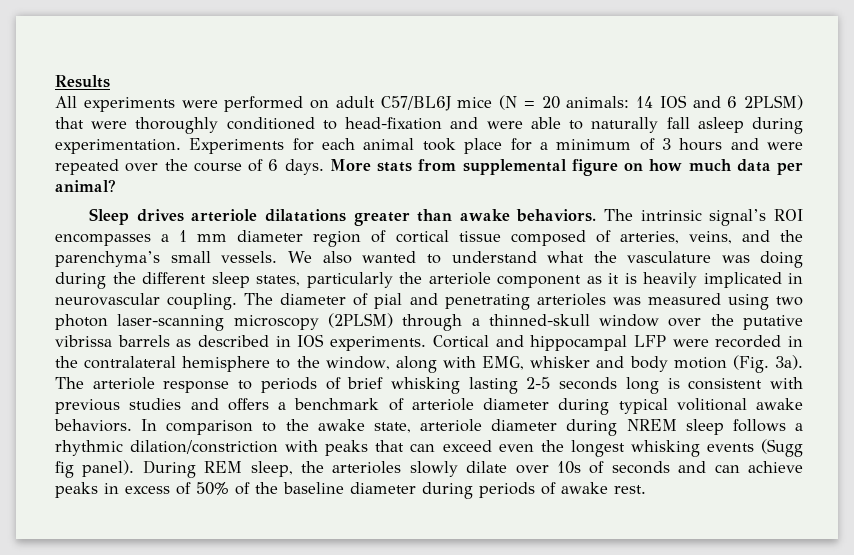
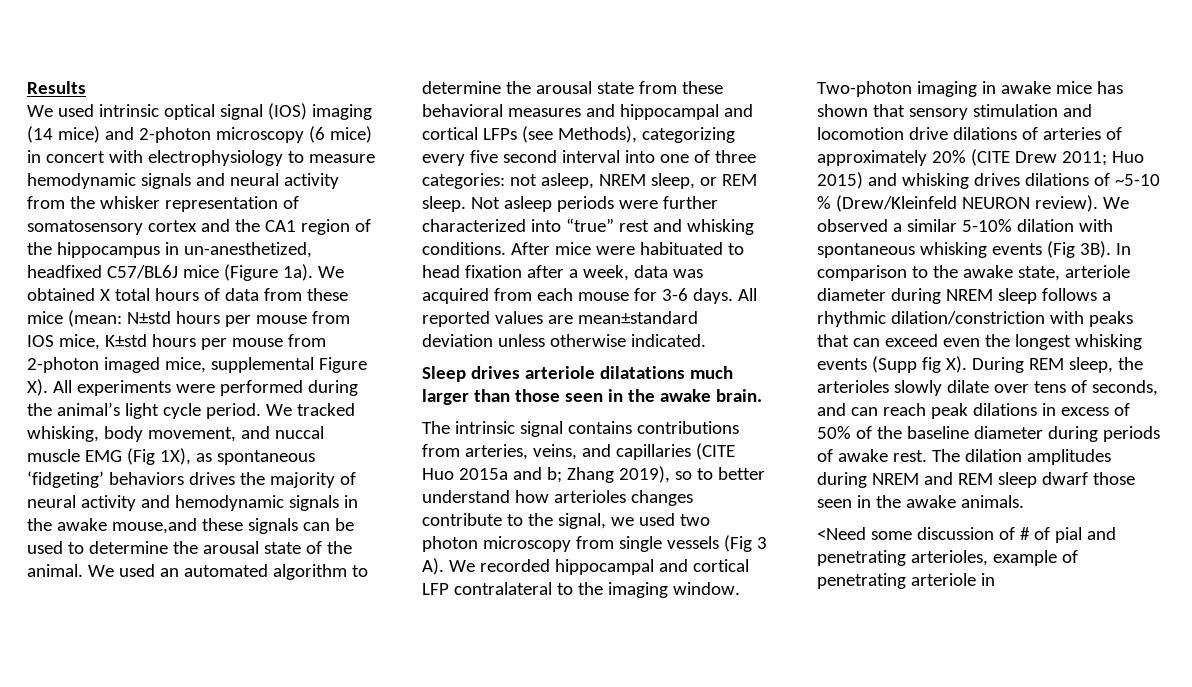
[55,95,803,112] [55,117,804,134] [55,138,803,154] [55,159,803,176] [55,179,116,193] [88,208,803,226] [55,230,803,247] [55,251,803,268] [55,272,803,289] [55,293,803,310] [55,313,803,331] [55,334,804,351] [55,355,803,373] [55,377,803,394] [55,398,803,415] [54,419,132,432] All experiments were performed on adult C57/BL6J mice (N = 20 animals: 14 IOS and 6 2PLSM) that were thoroughly conditioned to head-fixation and were able to naturally fall asleep during experimentation. Experiments for each animal took place for a minimum of 3 hours and were repeated over the course of 6 days. More stats from supplemental figure on how much data per animal? // Sleep drives arteriole dilatations greater than awake behaviors. The intrinsic signal’s ROI encompasses a 1 mm diameter region of cortical tissue composed of arteries, veins, and the parenchyma’s small vessels. We also wanted to understand what the vasculature was doing during the different sleep states, particularly the arteriole component as it is heavily implicated in neurovascular coupling. The diameter of pial and penetrating arterioles was measured using two photon laser-scanning microscopy (2PLSM) through a thinned-skull window over the putative vibrissa barrels as described in IOS experiments. Cortical and hippocampal LFP were recorded in the contralateral hemisphere to the window, along with EMG, whisker and body motion (Fig. 3a). The arteriole response to periods of brief whisking lasting 2-5 seconds long is consistent with previous studies and offers a benchmark of arteriole diameter during typical volitional awake behaviors. -> [27,103,372,120] [27,126,372,143] [27,150,375,166] [27,173,339,189] [27,196,299,212] [27,219,371,235] [27,242,312,258] [27,264,344,281] [27,288,348,301] [27,310,350,327] [27,334,326,350] [27,357,367,373] [27,379,358,396] [27,402,355,419] [27,426,324,442] [27,448,315,465] [27,471,356,488] [27,495,358,511] [27,518,354,534] [27,541,352,554] [27,564,368,580] [422,81,723,94] [422,104,753,120] [422,126,735,143] [422,150,756,166] [422,173,757,189] [422,196,718,212] [422,218,754,235] [422,242,744,255] [422,265,703,281] [422,288,757,304] [422,311,698,327] [422,334,706,347] [422,366,733,382] [422,389,762,405] [422,421,739,437] [422,443,735,460] [422,466,765,483] [422,490,693,506] [422,513,710,529] [422,535,767,552] [422,558,749,575] [422,582,740,598] [817,81,1123,97] [817,104,1092,120] [817,127,1122,140] [817,149,1144,166] [817,172,1160,189] [817,195,1129,212] [817,219,1113,232] [817,241,1111,258] We used intrinsic optical signal (IOS) imaging (14 mice) and 2-photon microscopy (6 mice) in concert with electrophysiology to measure hemodynamic signals and neural activity from the whisker representation of somatosensory cortex and the CA1 region of the hippocampus in un-anesthetized, headfixed C57/BL6J mice (Figure 1a). We obtained X total hours of data from these mice (mean: N±std hours per mouse from IOS mice, K±std hours per mouse from 2-photon imaged mice, supplemental Figure X). All experiments were performed during the animal’s light cycle period. We tracked whisking, body movement, and nuccal muscle EMG (Fig 1X), as spontaneous ‘fidgeting’ behaviors drives the majority of neural activity and hemodynamic signals in the awake mouse,and these signals can be used to determine the arousal state of the animal. We used an automated algorithm to determine the arousal state from these behavioral measures and hippocampal and cortical LFPs (see Methods), categorizing every five second interval into one of three categories: not asleep, NREM sleep, or REM sleep. Not asleep periods were further characterized into “true” rest and whisking conditions. After mice were habituated to head fixation after a week, data was acquired from each mouse for 3-6 days. All reported values are mean±standard deviation unless otherwise indicated. // Sleep drives arteriole dilatations much larger than those seen in the awake brain. // The intrinsic signal contains contributions from arteries, veins, and capillaries (CITE Huo 2015a and b; Zhang 2019), so to better understand how arterioles changes contribute to the signal, we used two photon microscopy from single vessels (Fig 3 A). We recorded hippocampal and cortical LFP contralateral to the imaging window. Two-photon imaging in awake mice has shown that sensory stimulation and locomotion drive dilations of arteries of approximately 20% (CITE Drew 2011; Huo 2015) and whisking drives dilations of ~5-10 % (Drew/Kleinfeld NEURON review). We observed a similar 5-10% dilation with spontaneous whisking events (Fig 3B).
[761,439,803,457] [55,460,135,478] (Sugg fig panel). -> [871,356,967,373] (Supp fig X).
[556,461,803,474] [55,482,98,498] 10s of seconds and can achieve peaks -> [1033,380,1158,396] [817,403,1037,419] tens of seconds, and can reach peak dilations
(646, 489) none -> [931,449,1111,465] [817,472,1135,488] [817,495,1024,508] [817,527,1116,543] [817,550,1078,566] [817,573,995,589] The dilation amplitudes during NREM and REM sleep dwarf those seen in the awake animals. // <Need some discussion of # of pial and penetrating arterioles, example of penetrating arteriole in

